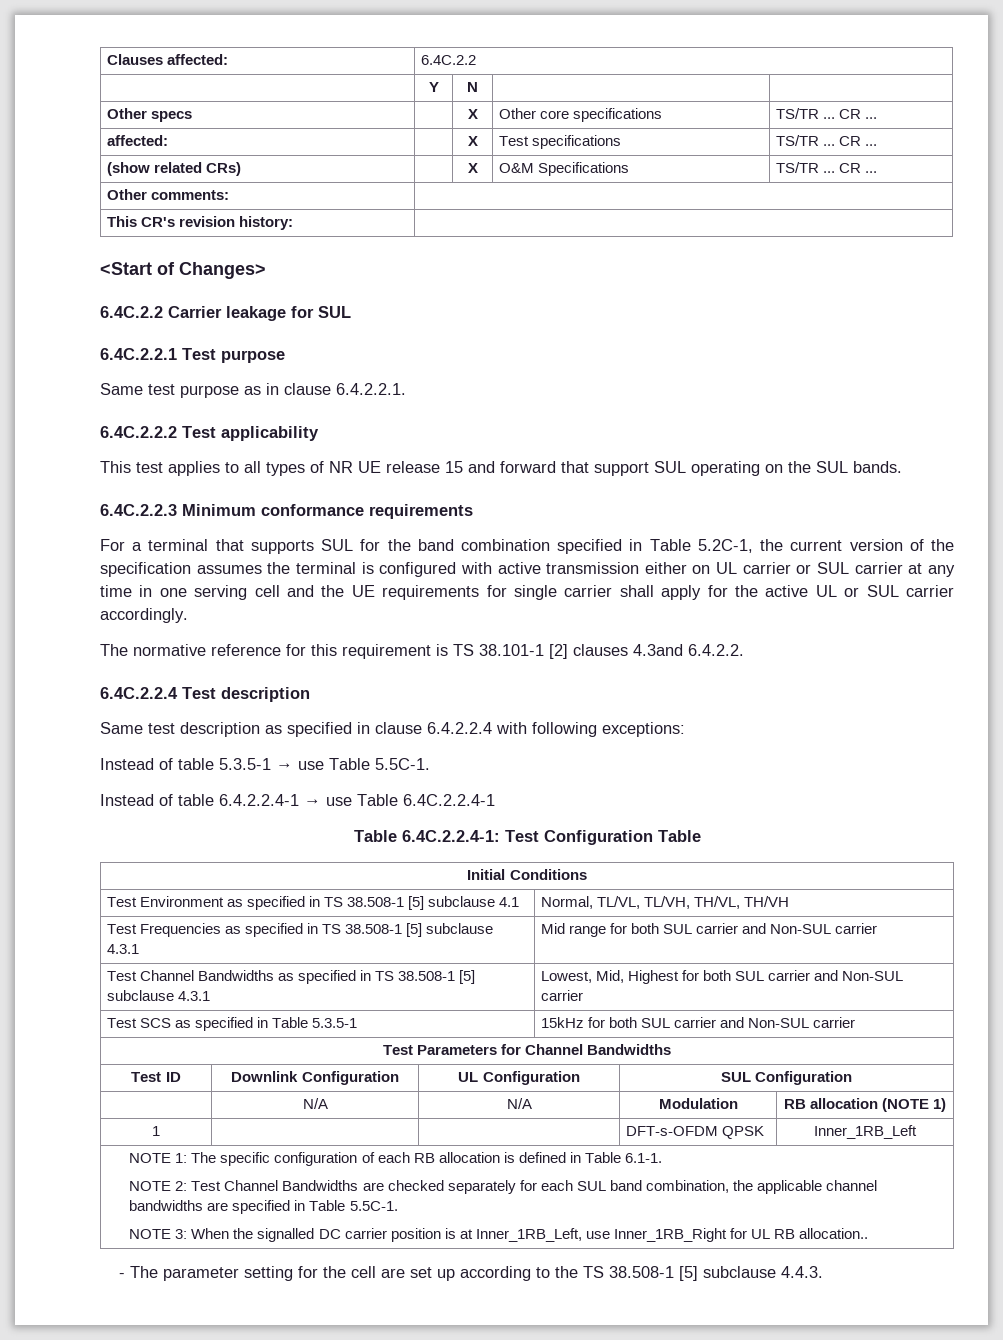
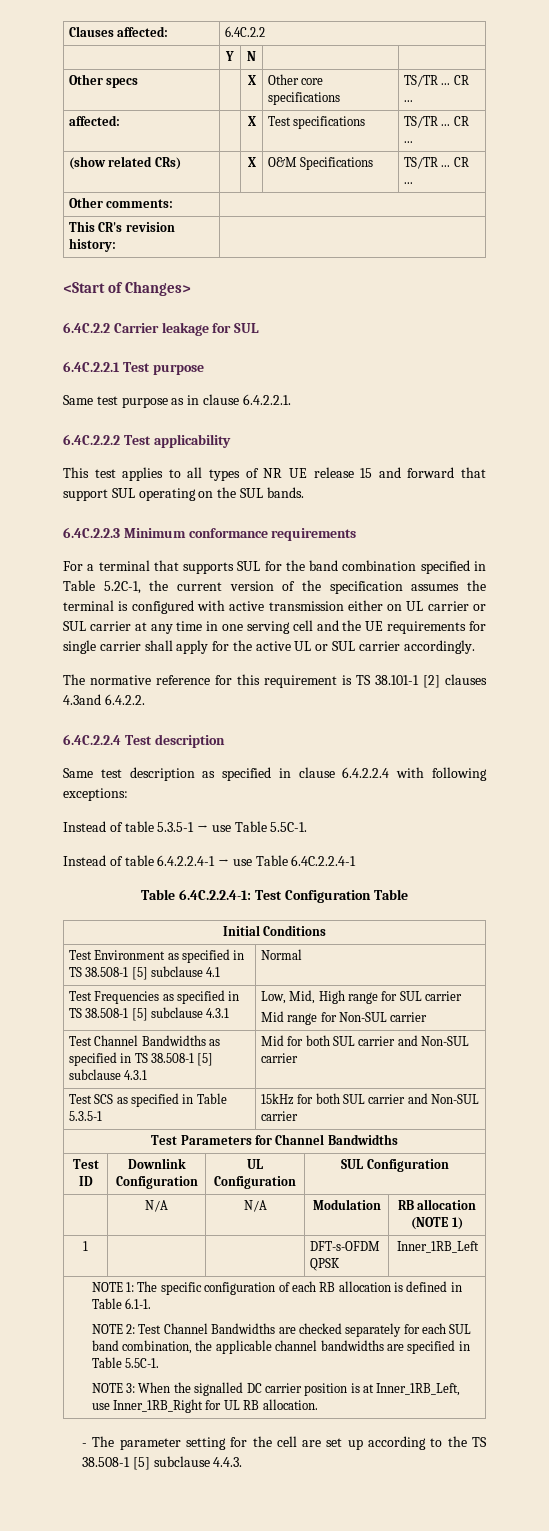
[540,896,790,909] Normal, TL/VL, TL/VH, TH/VL, TH/VH -> [260,949,302,960] Normal
[540,923,767,937] Mid range for both SUL carrier and -> [260,990,463,1004] [260,1011,337,1025] Low, Mid, High range for SUL carrier // Mid range for
[540,970,680,984] Lowest, Mid, Highest -> [260,1035,284,1046] Mid
[799,1228,869,1239] allocation.. -> [262,1399,318,1410] allocation.

